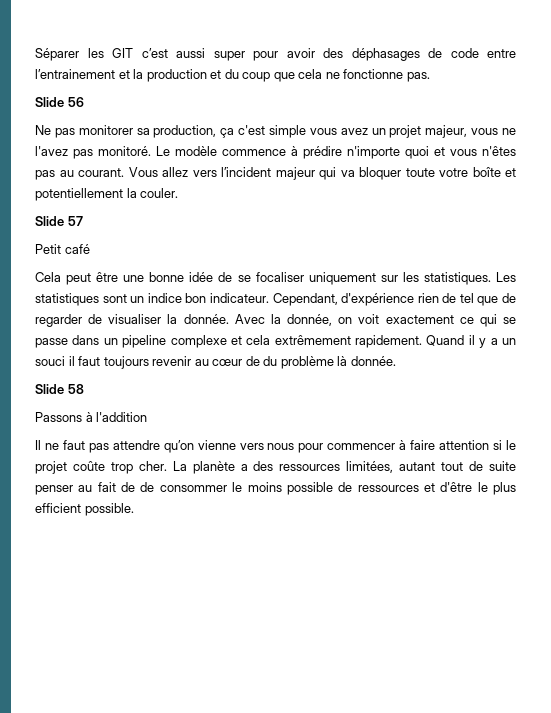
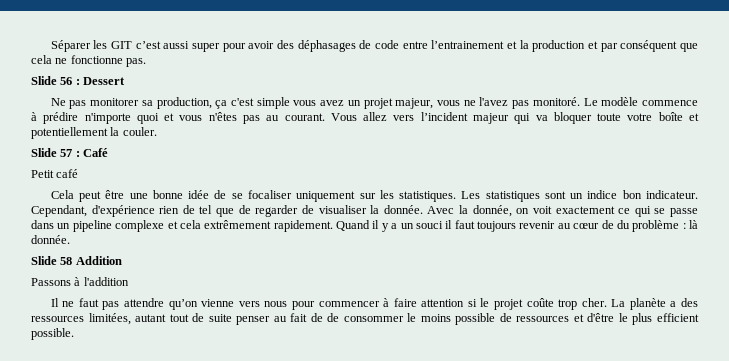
[224,69,271,82] du coup -> [600,40,678,52] par conséquent
(84, 102) none -> [75,77,126,85] : Dessert
(83, 221) none -> [75,148,109,157] : Café
(334, 362) none -> [682,223,686,229] :
(84, 389) none -> [75,256,122,265] Addition

